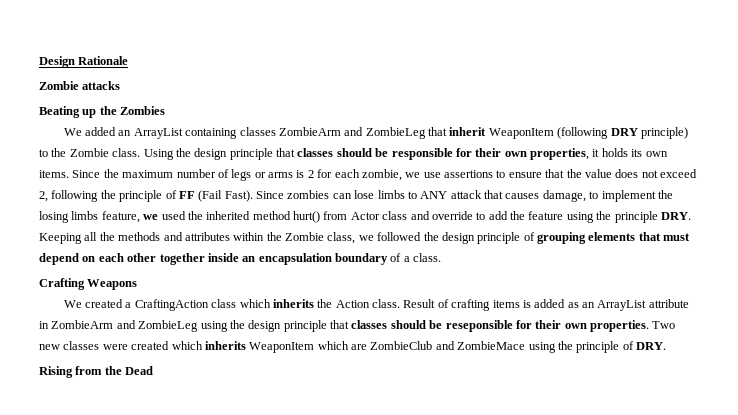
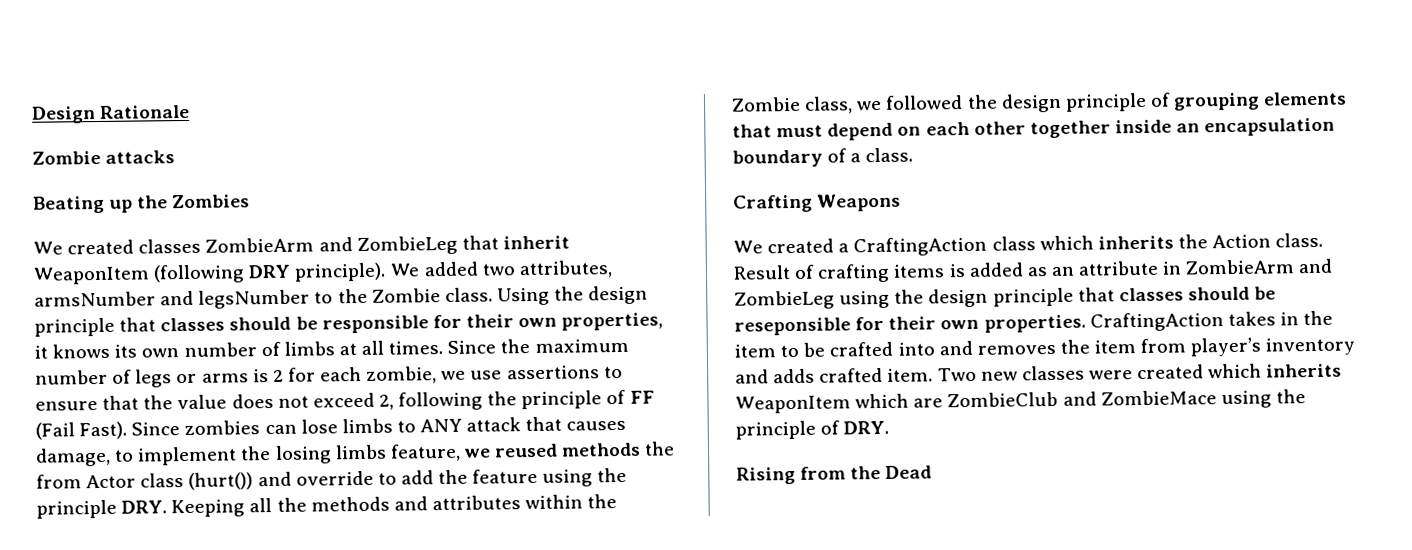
[84,127,238,139] added an ArrayList containing -> [67,239,135,255] created
[640,127,688,139] principle) -> [294,260,613,282] [34,289,311,309] principle). We added two attributes, armsNumber and legsNumber
[601,148,628,157] holds -> [52,343,111,359] knows
[39,170,69,178] items. -> [183,340,444,358] number of limbs at all times.
[161,211,320,223] used the inherited method hurt() -> [494,441,676,458] reused methods the
(408, 215) none -> [188,472,254,490] (hurt())
[597,300,647,311] ArrayList -> (1075, 271) none
(649, 326) none -> [1089,310,1334,332] [734,337,1356,358] [735,367,934,384] CraftingAction takes in the item to be crafted into and removes the item from player’s inventory and adds crafted item.

